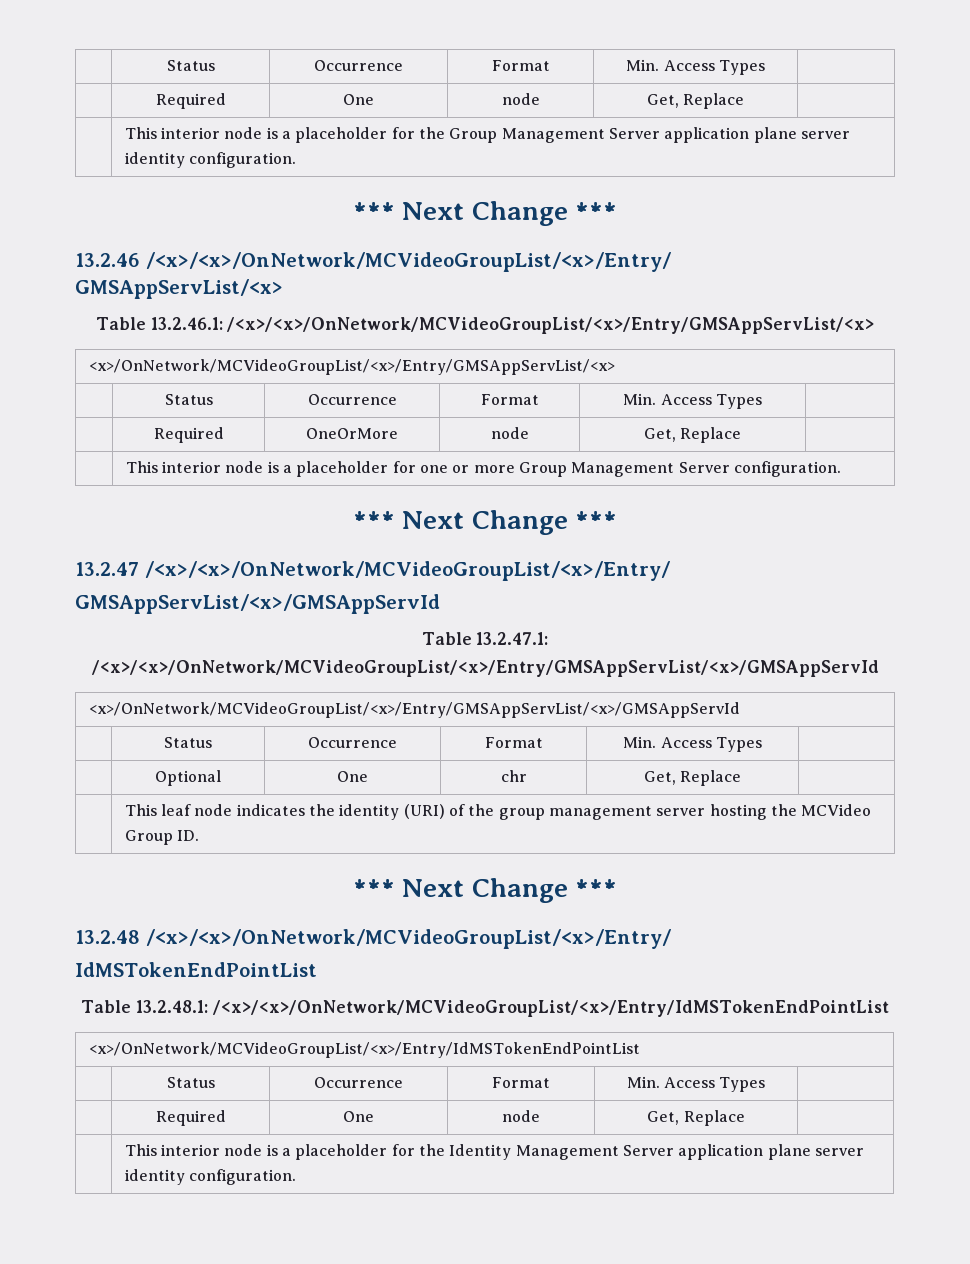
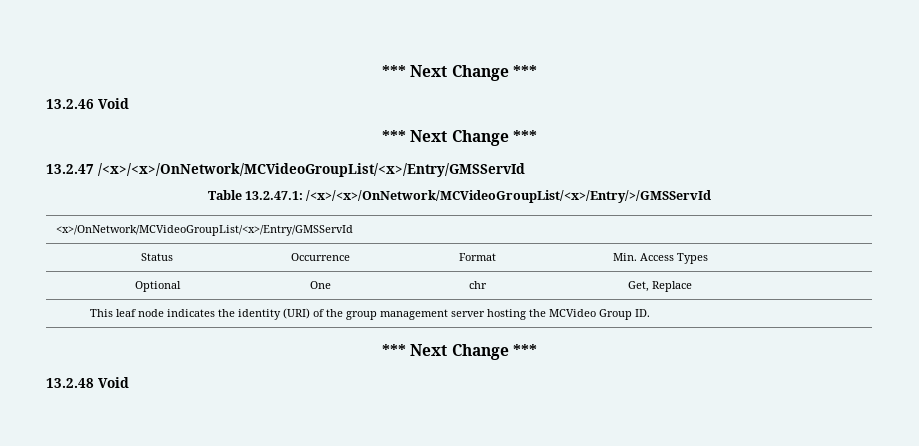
[166,60,215,71] [314,60,403,71] [491,60,550,71] [626,59,765,75] [155,93,226,109] [343,94,374,105] [501,93,540,105] [646,93,745,109] [124,127,850,143] [124,152,297,168] | Status | Occurrence | Format | Min. Access Types | // | Required | One | node | Get, Replace | // | This interior node is a placeholder for the Group Management Server application plane server identity configuration. // -> (382, 71) none
[145,252,671,272] [75,279,283,299] [95,317,875,334] [88,359,615,375] [164,394,213,405] [307,394,397,405] [480,394,539,405] [623,393,762,409] [153,427,224,443] [306,428,398,439] [490,427,529,439] [643,427,742,443] [125,461,841,477] /<x>/<x>/OnNetwork/MCVideoGroupList/<x>/Entry/ // GMSAppServList/<x> // Table 13.2.46.1: /<x>/<x>/OnNetwork/MCVideoGroupList/<x>/Entry/GMSAppServList/<x> // <x>/OnNetwork/MCVideoGroupList/<x>/Entry/GMSAppServList/<x> // | Status | Occurrence | Format | Min. Access Types | // | Required | OneOrMore | node | Get, Replace | // | This interior node is a placeholder for one or more Group Management Server configuration. -> [98,98,129,109] Void
[144,561,670,581] [75,594,440,614] /<x>/<x>/OnNetwork/MCVideoGroupList/<x>/Entry/ // GMSAppServList/<x>/GMSAppServId -> [98,163,525,177] /<x>/<x>/OnNetwork/MCVideoGroupList/<x>/Entry/GMSServId
[91,660,879,677] [88,702,740,718] /<x>/<x>/OnNetwork/MCVideoGroupList/<x>/Entry/GMSAppServList/<x>/GMSAppServId // <x>/OnNetwork/MCVideoGroupList/<x>/Entry/GMSAppServList/<x>/GMSAppServId -> [306,190,712,203] [55,225,353,236] /<x>/<x>/OnNetwork/MCVideoGroupList/<x>/Entry/>/GMSServId // <x>/OnNetwork/MCVideoGroupList/<x>/Entry/GMSServId
[145,929,671,949] [75,962,317,977] [81,1000,889,1017] [88,1042,640,1058] [166,1077,215,1088] [314,1077,403,1088] [492,1077,550,1088] [626,1076,766,1092] [155,1110,226,1126] [343,1111,374,1122] [502,1110,540,1122] [647,1110,745,1126] [124,1144,864,1160] [124,1169,297,1185] /<x>/<x>/OnNetwork/MCVideoGroupList/<x>/Entry/ // IdMSTokenEndPointList // Table 13.2.48.1: /<x>/<x>/OnNetwork/MCVideoGroupList/<x>/Entry/IdMSTokenEndPointList // <x>/OnNetwork/MCVideoGroupList/<x>/Entry/IdMSTokenEndPointList // | Status | Occurrence | Format | Min. Access Types | // | Required | One | node | Get, Replace | // | This interior node is a placeholder for the Identity Management Server application plane server identity configuration. -> [98,377,129,388] Void

